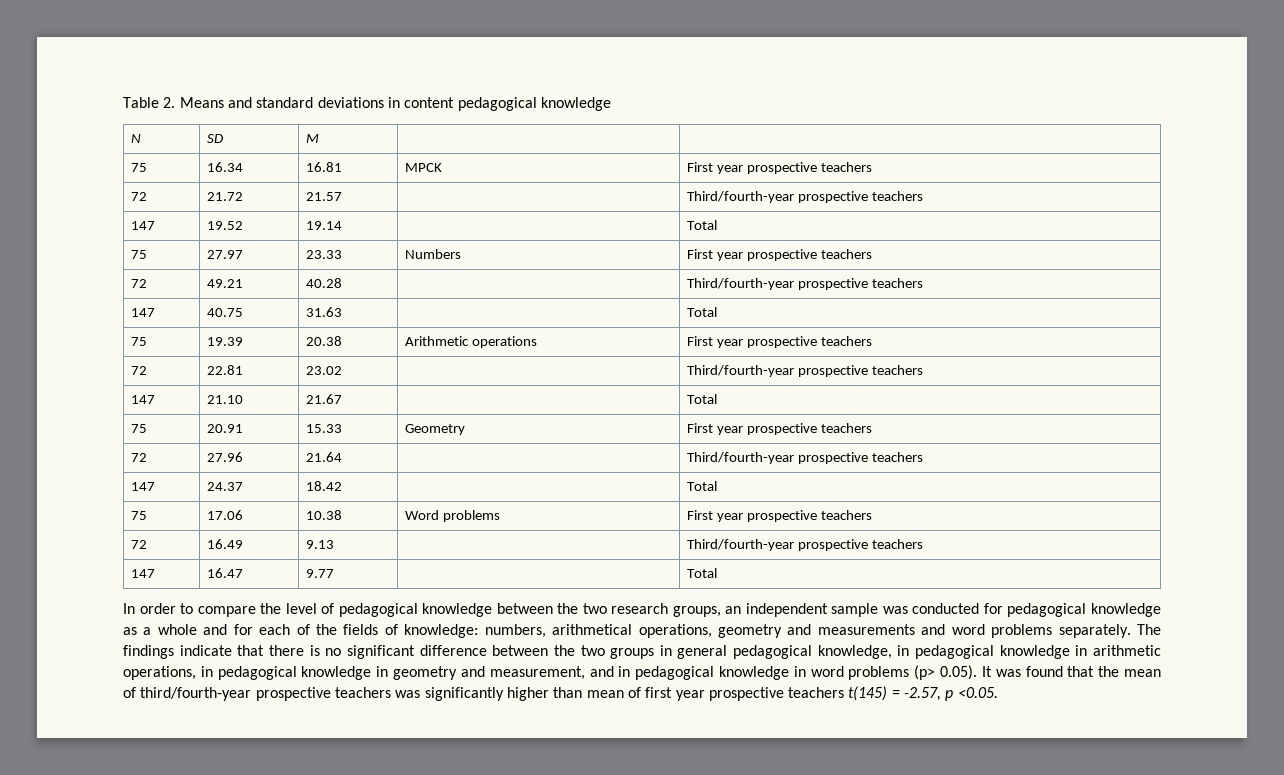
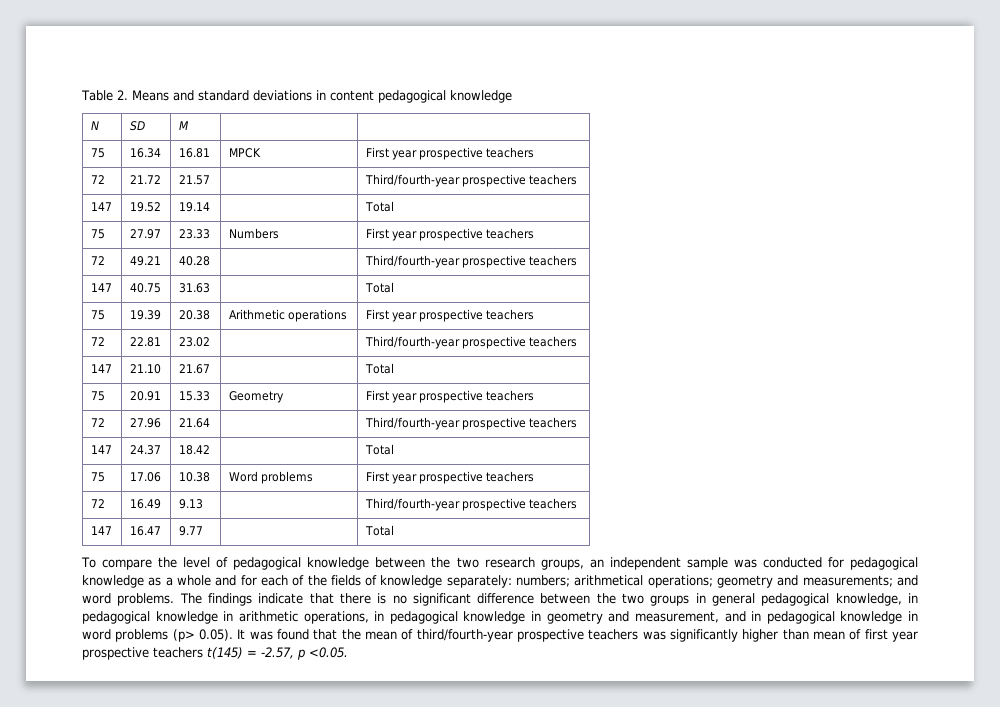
[123,603,194,614] In order to -> [81,557,96,568] To
[404,624,915,638] knowledge: numbers, arithmetical operations, geometry and measurements -> [380,575,893,588] knowledge separately: numbers; arithmetical operations; geometry and measurements;
[991,624,1131,638] problems separately. -> [117,593,175,606] problems.

